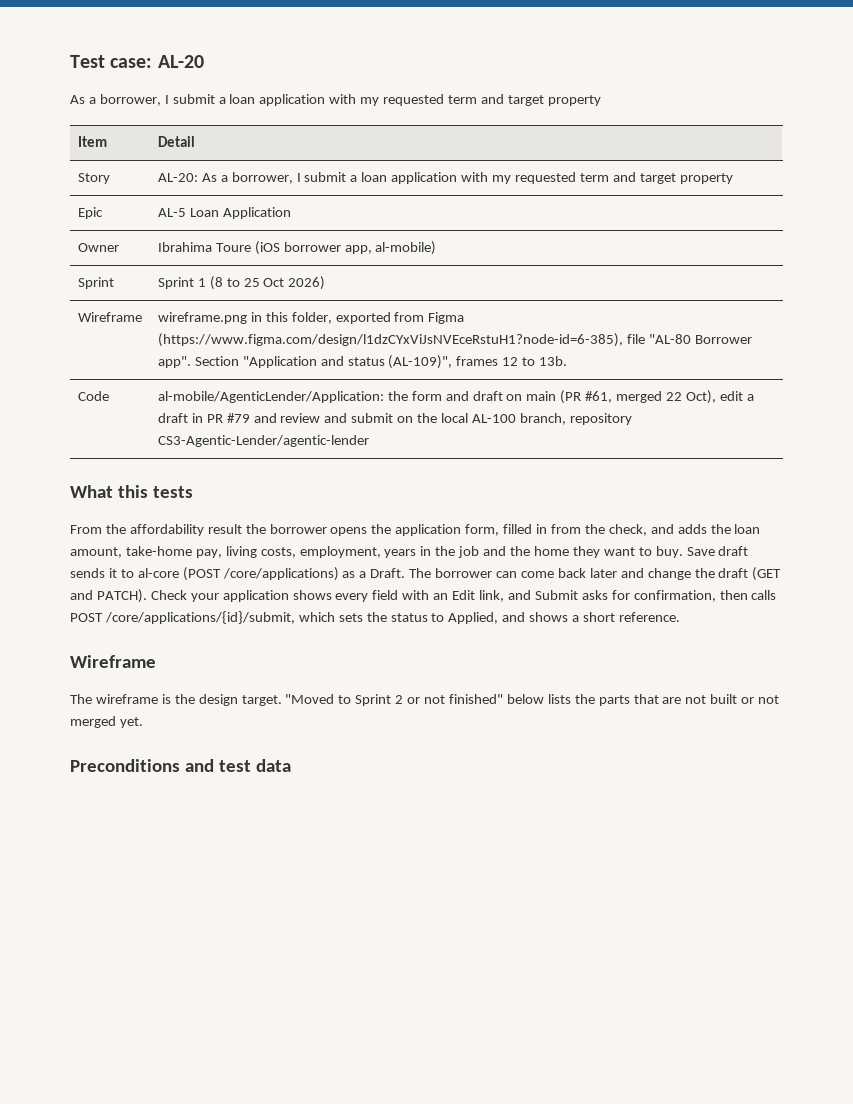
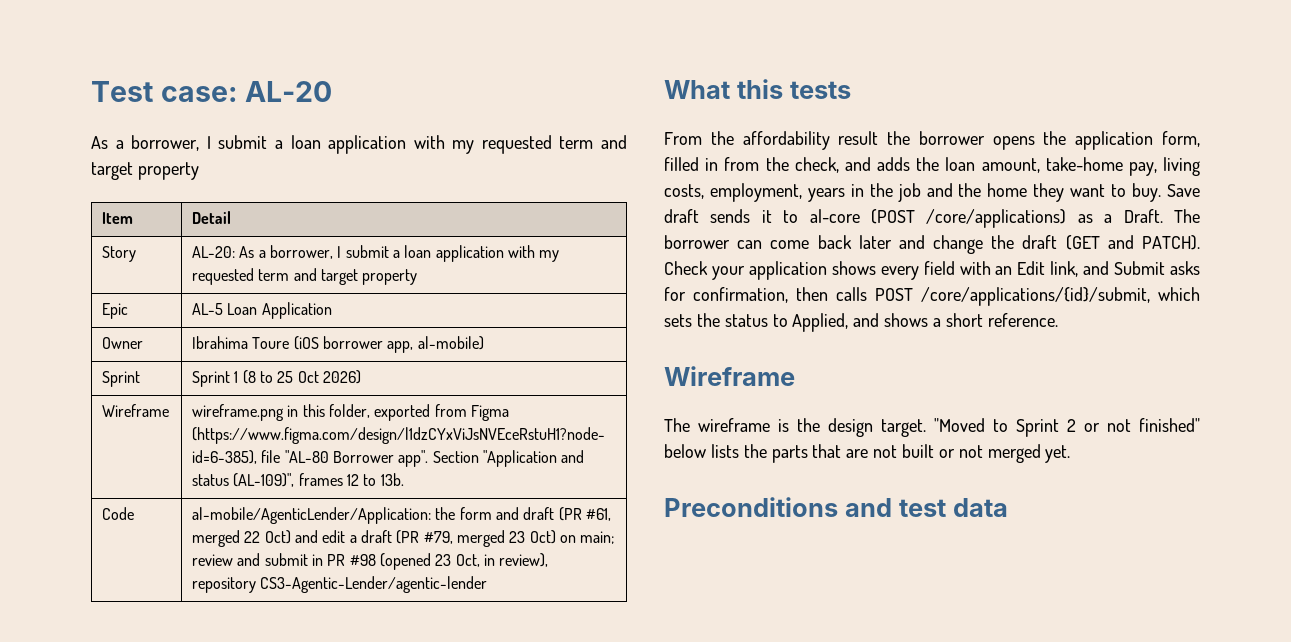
[506,391,557,401] on main -> (555, 513) none
[685,390,716,404] Oct), -> [264,530,319,544] Oct) and
[191,413,566,425] in PR #79 and review and submit on the local AL-100 branch, -> [396,530,615,547] [192,553,549,570] (PR #79, merged 23 Oct) on main; review and submit in PR #98 (opened 23 Oct, in review),

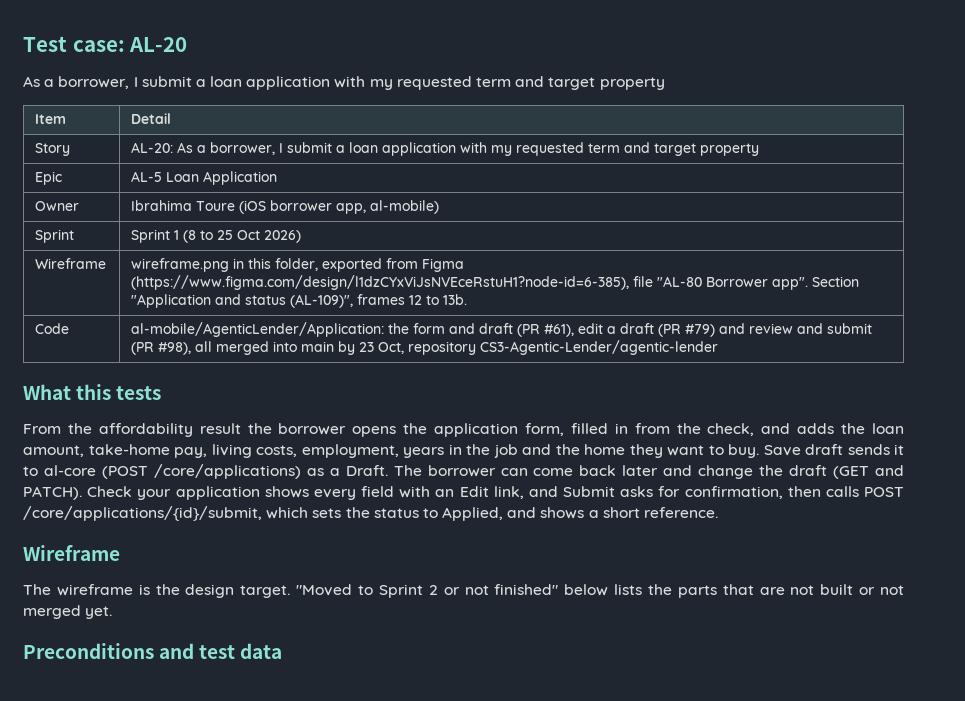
[586,508,612,521] [192,530,615,547] [192,553,549,570] #61, merged 22 Oct) and edit a draft (PR #79, merged 23 Oct) on main; review and submit in PR #98 (opened 23 Oct, in review), -> [544,323,873,337] [131,341,405,355] #61), edit a draft (PR #79) and review and submit (PR #98), all merged into main by 23 Oct,

